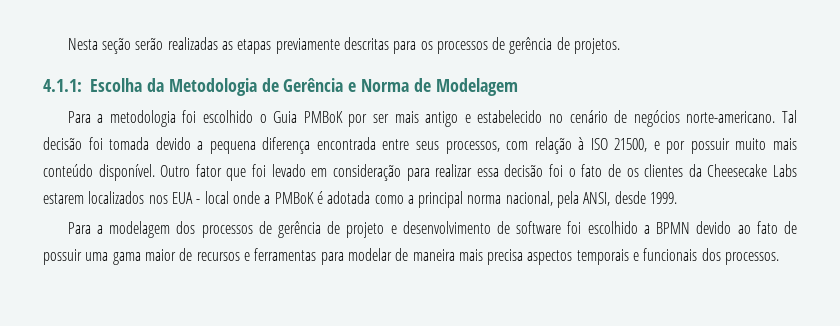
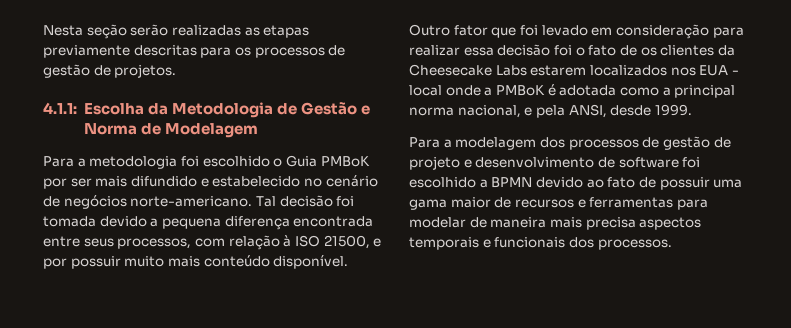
[509,37,553,54] gerência -> [43,64,90,78] gestão
[283,78,344,92] Gerência -> [300,102,357,115] Gestão
[425,111,459,127] antigo -> [130,176,197,187] difundido
(553, 198) none -> [524,107,533,116] e
[277,221,321,238] gerência -> [662,136,710,150] gestão

